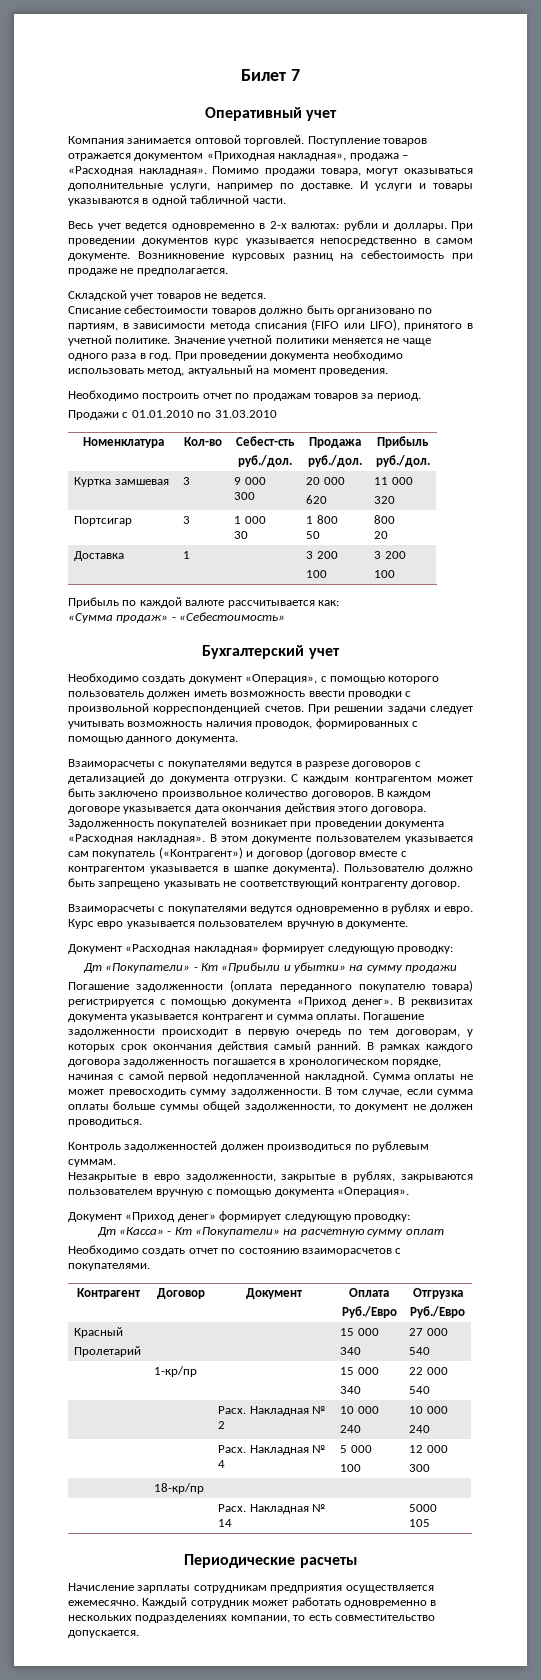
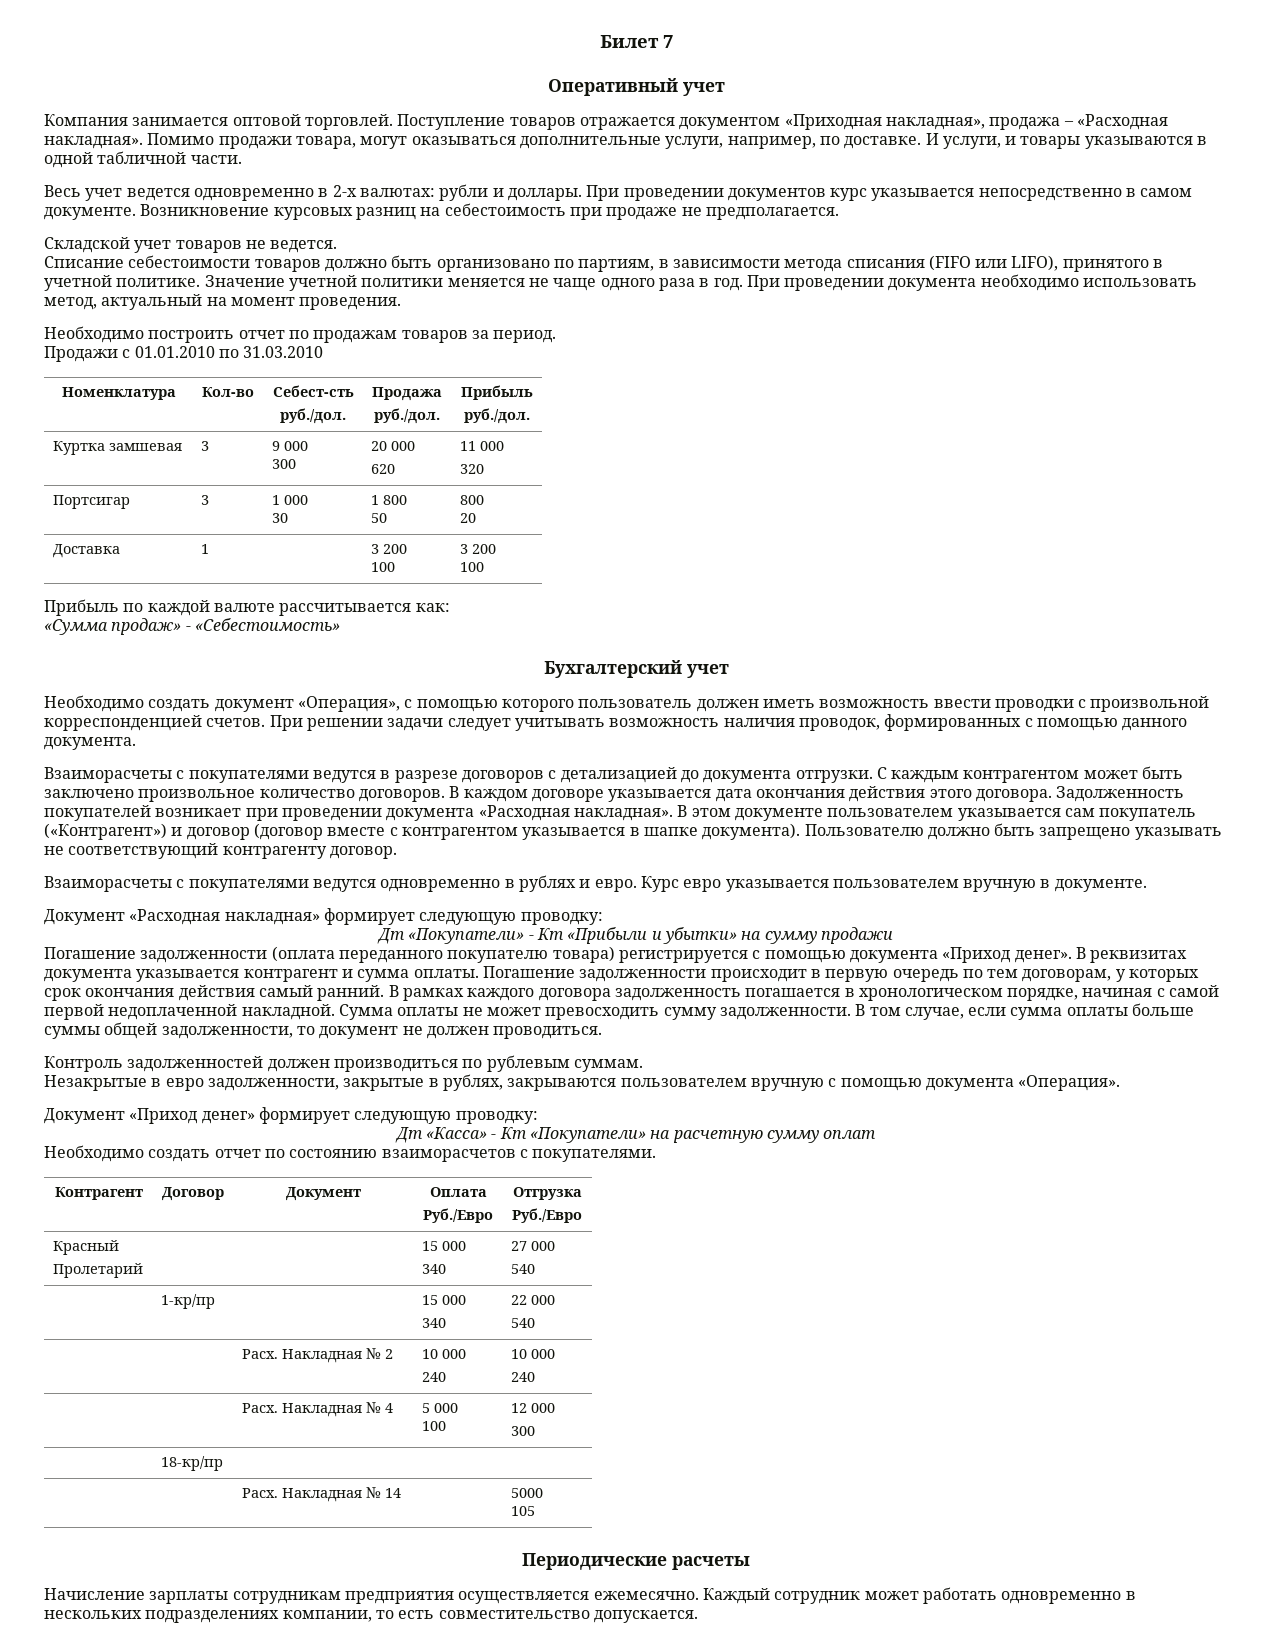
[217,183,273,191] например -> [727,136,816,149] например,
[375,183,412,191] услуги -> [942,136,1001,149] услуги,

